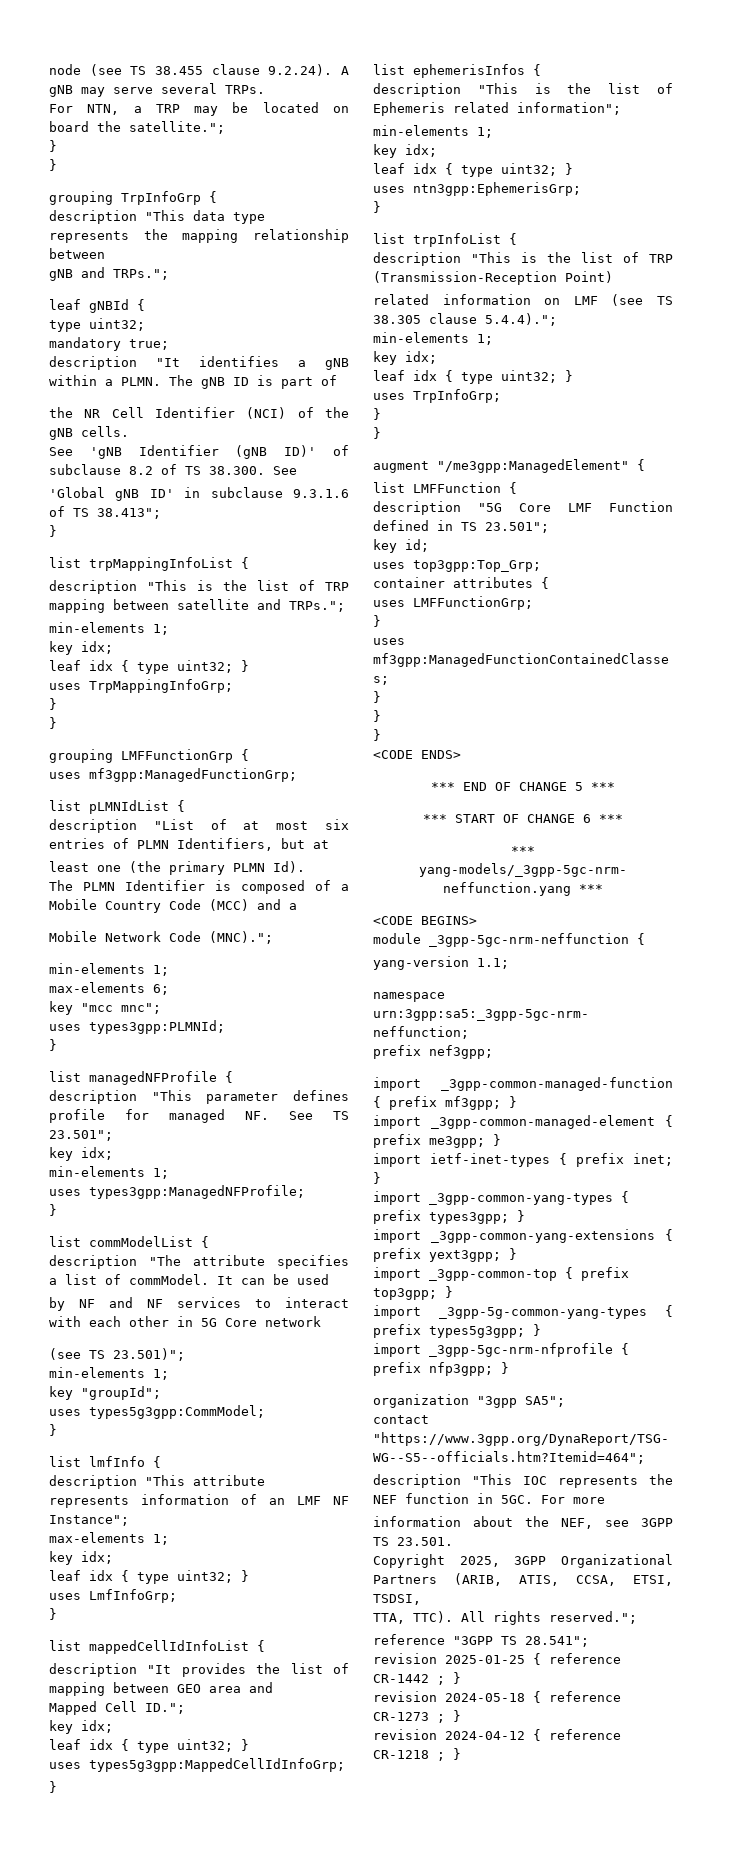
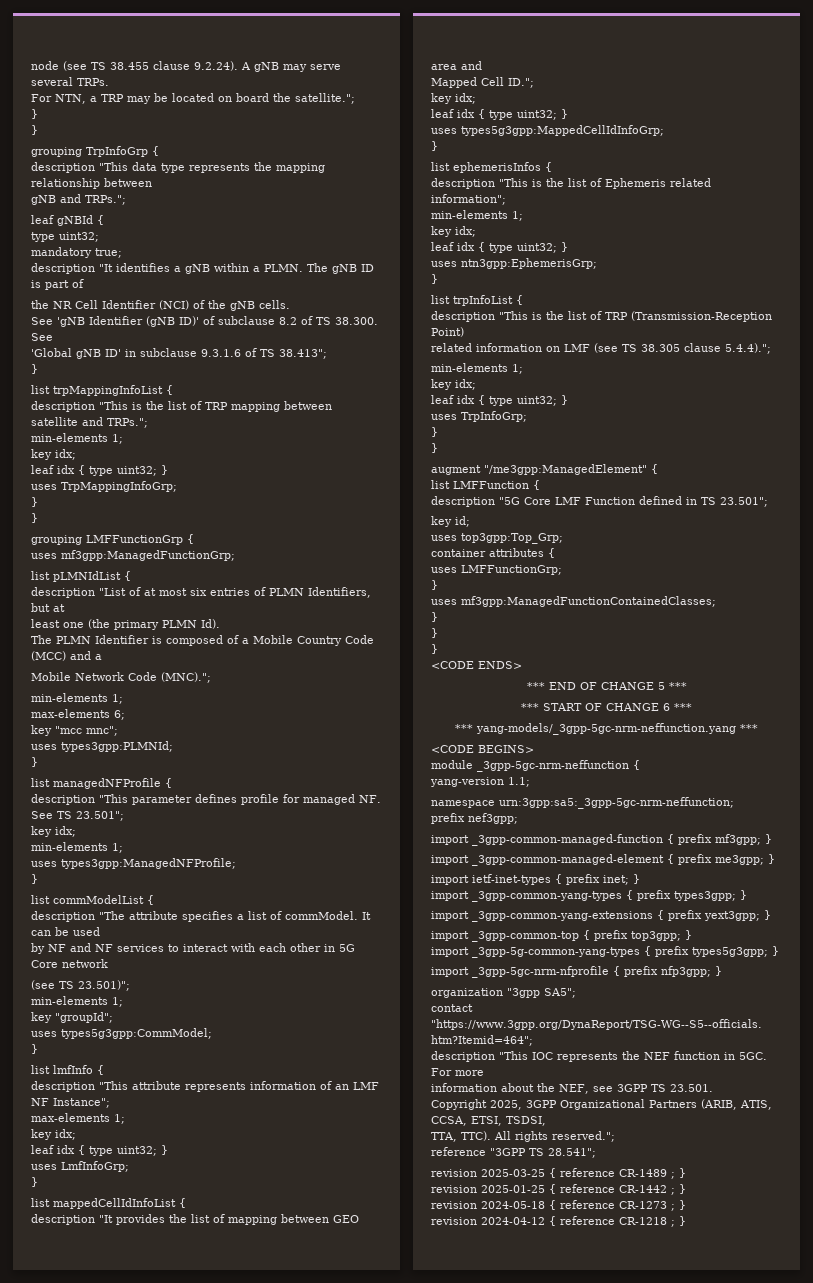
(589, 1641) none -> [431,1168,686,1179] // revision 2025-03-25 { reference CR-1489 ; }

